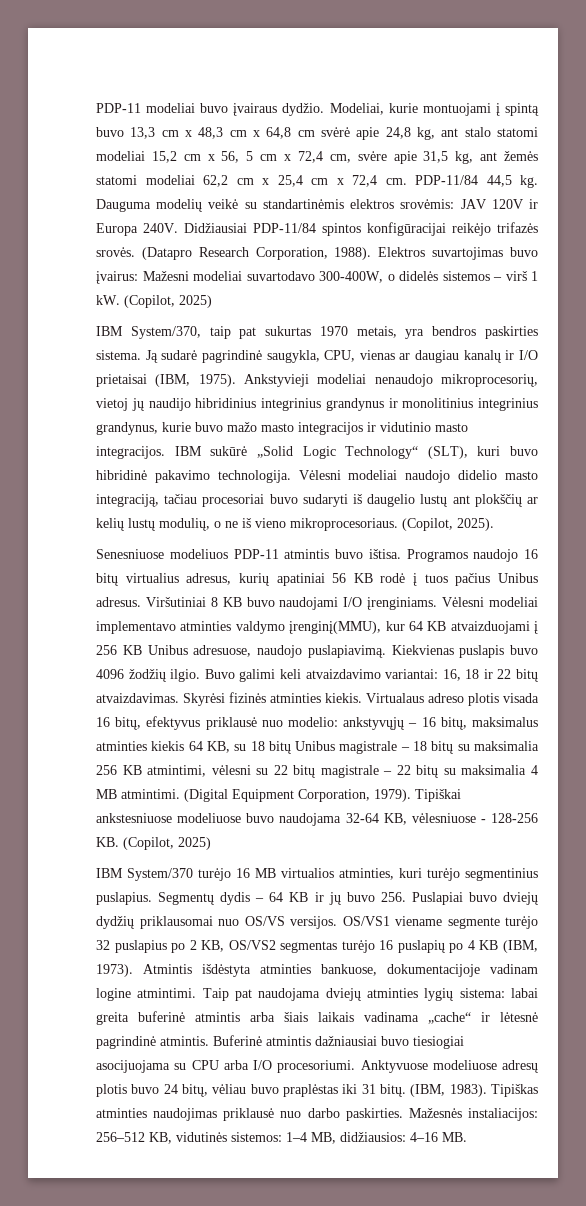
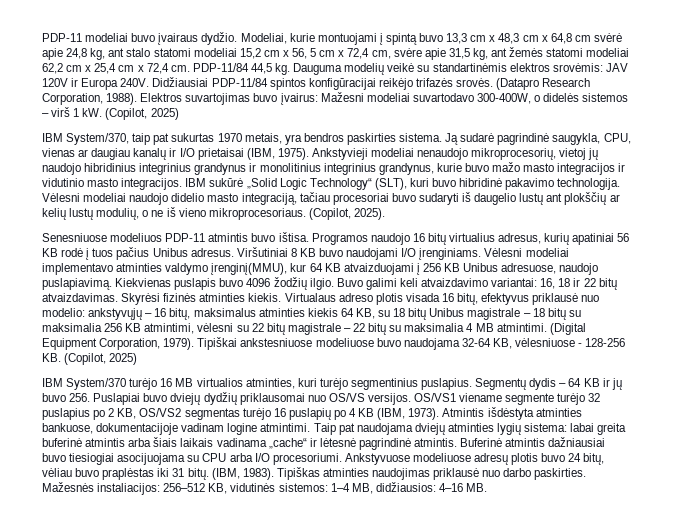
[148,398,191,411] naudijo -> [42,163,81,175] naudojo
[360,1060,428,1073] Anktyvuose -> [344,453,410,465] Ankstyvuose

